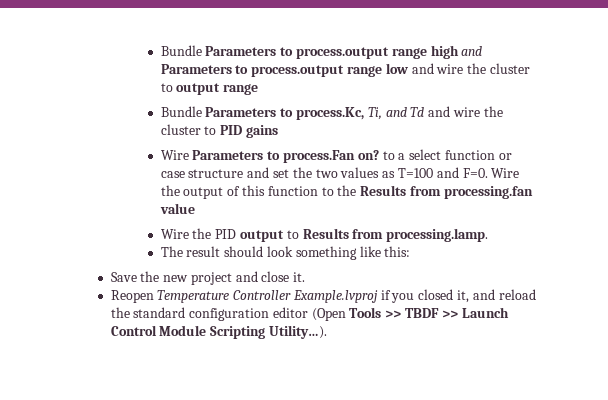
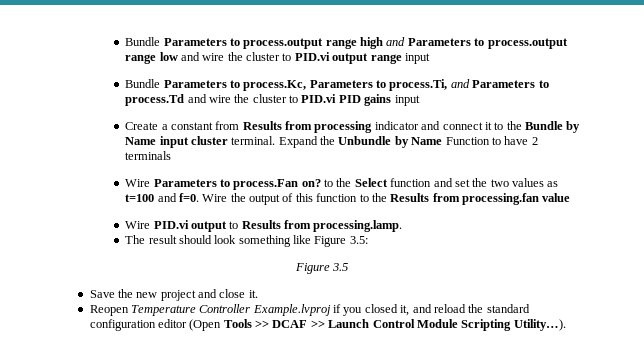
(173, 87) none -> [294,52,330,61] PID.vi
(259, 89) none -> [404,53,430,64] input
[367,106,503,120] [160,124,217,135] Ti, and Td and wire the cluster to -> [309,79,549,91] [125,94,337,106] Parameters to process.Ti, and Parameters to process.Td and wire the cluster to PID.vi
(279, 131) none -> [394,95,420,106] [125,121,581,133] [125,136,538,148] [125,151,172,160] input // Create a constant from Results from processing indicator and connect it to the Bundle by Name input cluster terminal. Expand the Unbundle by Name Function to have 2 terminals
[398,149,512,160] [160,169,244,178] a select function or case structure -> [336,178,432,187] the Select function
[397,167,488,178] T=100 and F=0. -> [125,193,199,202] t=100 and f=0.
[192,228,237,239] the PID -> [153,220,189,229] PID.vi
[384,246,411,257] this: -> [314,236,368,247] [294,263,349,274] Figure 3.5: // Figure 3.5
[404,308,439,318] TBDF -> [272,320,308,328] DCAF

